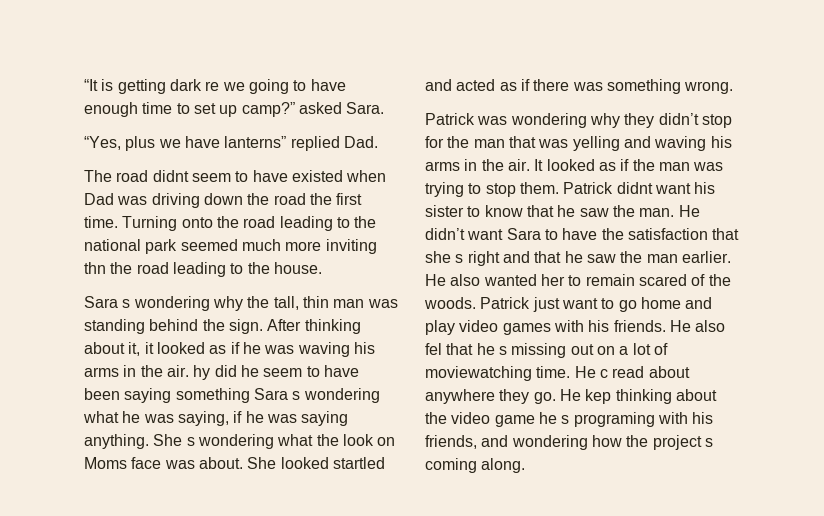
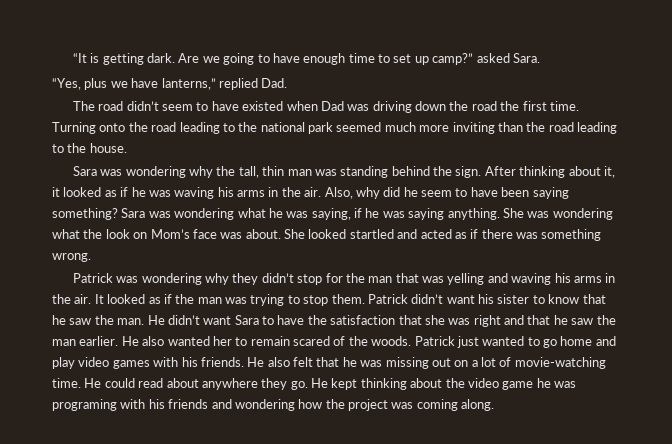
[169,79,220,91] dark re -> [147,53,200,63] dark. Are
[224,136,287,148] lanterns” -> [161,78,216,90] lanterns,”
[152,170,189,182] didnt -> [126,101,159,111] didn’t
[84,262,106,274] thn -> [497,122,523,132] than
[122,299,131,308] s -> [100,169,123,176] was
[193,365,211,380] hy -> [324,187,380,199] Also, why
[175,388,301,403] something Sara s -> [52,208,171,220] something? Sara was
[186,437,195,446] s -> [527,211,550,218] was
[84,457,127,469] Moms -> [150,229,190,239] Mom’s
[616,182,653,194] didnt -> [411,294,444,304] didn’t
[455,254,464,263] s -> [448,318,471,325] was
[561,298,598,309] want -> [482,336,525,346] wanted
[425,343,507,355] fel that he s -> [293,357,383,367] felt that he was
[425,366,532,381] moviewatching -> [514,357,606,369] movie-watching
[599,369,608,378] c -> [104,378,135,388] could
[585,389,612,404] kep -> [331,378,358,390] kept
[561,415,570,424] s -> [554,381,576,388] was
[425,435,477,449] friends, -> [168,399,209,409] friends
[704,438,713,447] s -> [391,402,414,409] was

